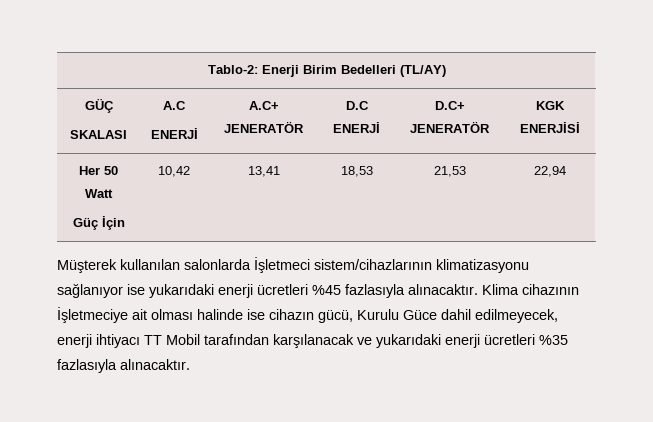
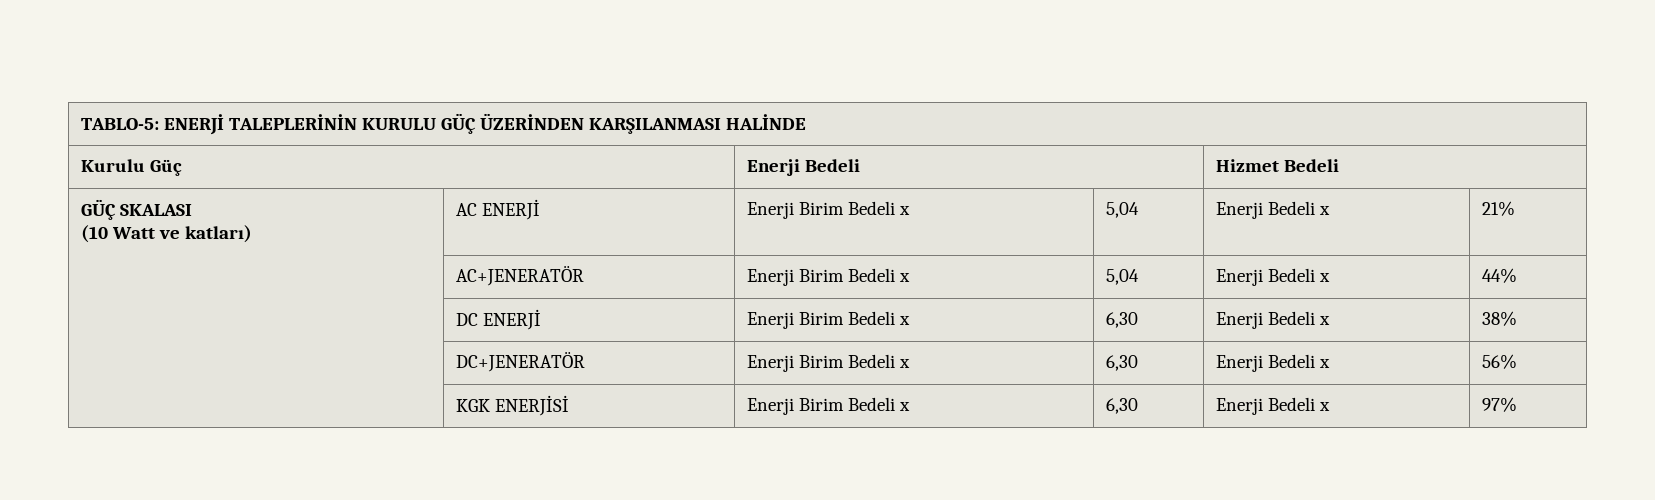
[207,65,446,77] [84,98,114,113] [70,130,127,139] [163,101,186,110] [150,127,198,139] [248,101,279,110] [224,121,304,133] [345,101,369,110] [333,121,380,133] [434,101,465,110] [410,121,490,133] [536,101,565,110] [520,121,580,133] [79,166,118,175] [85,189,113,198] [72,215,125,230] [158,166,190,177] [247,166,280,177] [340,166,373,177] [433,166,466,177] [534,166,566,177] [57,257,529,273] [57,283,579,298] [57,307,558,323] [57,334,568,348] [57,359,190,373] Tablo-2: Enerji Birim Bedelleri (TL/AY) // GÜÇ // SKALASI | A.C // ENERJİ | A.C+ JENERATÖR | D.C ENERJİ | D.C+ JENERATÖR | KGK ENERJİSİ // Her 50 Watt // Güç İçin | 10,42 | 13,41 | 18,53 | 21,53 | 22,94 // Müşterek kullanılan salonlarda İşletmeci sistem/cihazlarının klimatizasyonu sağlanıyor ise yukarıdaki enerji ücretleri %45 fazlasıyla alınacaktır. Klima cihazının İşletmeciye ait olması halinde ise cihazın gücü, Kurulu Güce dahil edilmeyecek, enerji ihtiyacı TT Mobil tarafından karşılanacak ve yukarıdaki enerji ücretleri %35 fazlasıyla alınacaktır. -> [81,113,807,135] [81,159,183,176] [747,159,861,176] [1216,159,1340,172] [81,199,193,220] [81,225,253,243] [456,199,541,220] [747,201,911,219] [1106,202,1140,218] [1216,201,1331,219] [1482,201,1516,216] [456,266,585,286] [747,268,911,286] [1106,269,1140,285] [1216,268,1331,286] [1482,268,1518,283] [456,309,542,330] [747,311,911,329] [1106,312,1139,328] [1216,311,1331,329] [1482,311,1518,326] [456,352,586,372] [747,354,911,372] [1106,355,1139,371] [1216,354,1331,372] [1482,354,1518,369] [456,395,570,416] [747,397,911,415] [1106,398,1139,414] [1216,397,1331,415] [1482,397,1518,412] TABLO-5: ENERJİ TALEPLERİNİN KURULU GÜÇ ÜZERİNDEN KARŞILANMASI HALİNDE // Kurulu Güç | Enerji Bedeli | Hizmet Bedeli // GÜÇ SKALASI // (10 Watt ve katları) | AC ENERJİ | Enerji Birim Bedeli x | 5,04 | Enerji Bedeli x | 21% // | AC+JENERATÖR | Enerji Birim Bedeli x | 5,04 | Enerji Bedeli x | 44% // | DC ENERJİ | Enerji Birim Bedeli x | 6,30 | Enerji Bedeli x | 38% // | DC+JENERATÖR | Enerji Birim Bedeli x | 6,30 | Enerji Bedeli x | 56% // | KGK ENERJİSİ | Enerji Birim Bedeli x | 6,30 | Enerji Bedeli x | 97%

